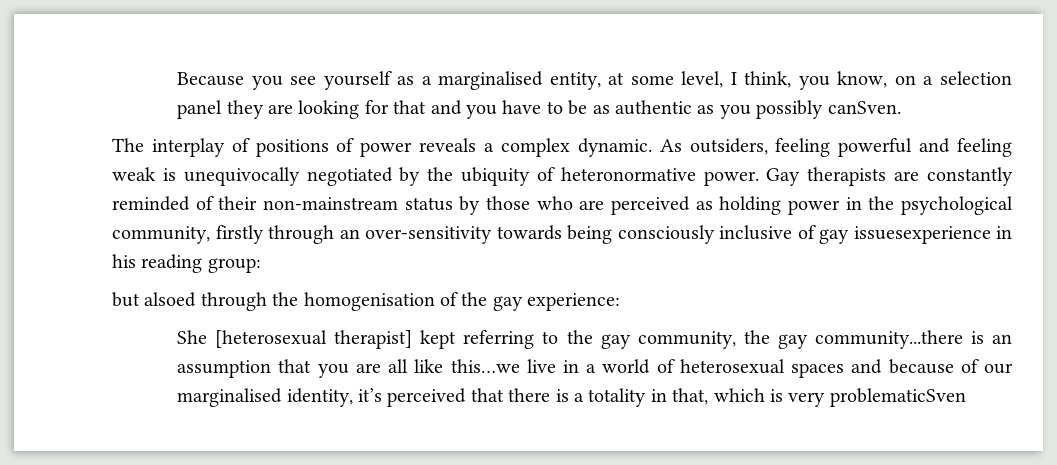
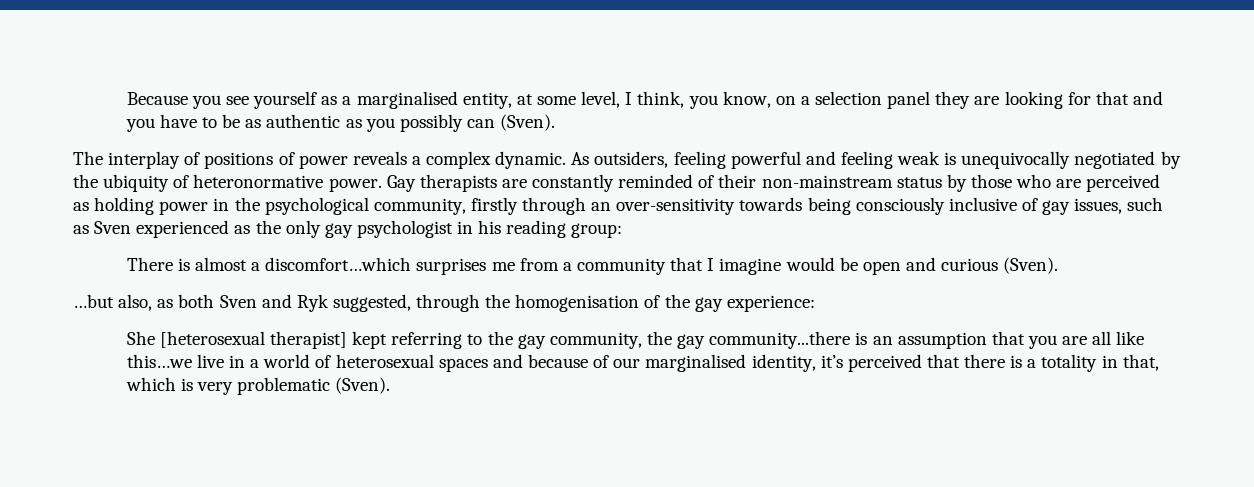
[827,101,901,114] canSven. -> [467,114,556,131] can (Sven).
[853,226,1012,244] [112,254,261,273] [112,292,197,307] issuesexperience in his reading group: // but alsoed -> [1074,197,1164,214] [73,220,623,238] [126,257,1059,275] [73,294,411,312] issues, such as Sven experienced as the only gay psychologist in his reading group: // There is almost a discomfort…which surprises me from a community that I imagine would be open and curious (Sven). // …but also, as both Sven and Ryk suggested,
[829,388,966,407] problematicSven -> [237,377,391,395] problematic (Sven).

